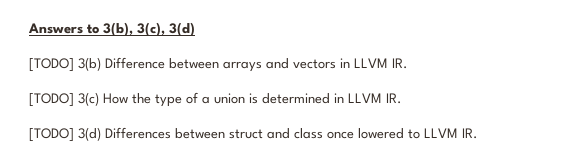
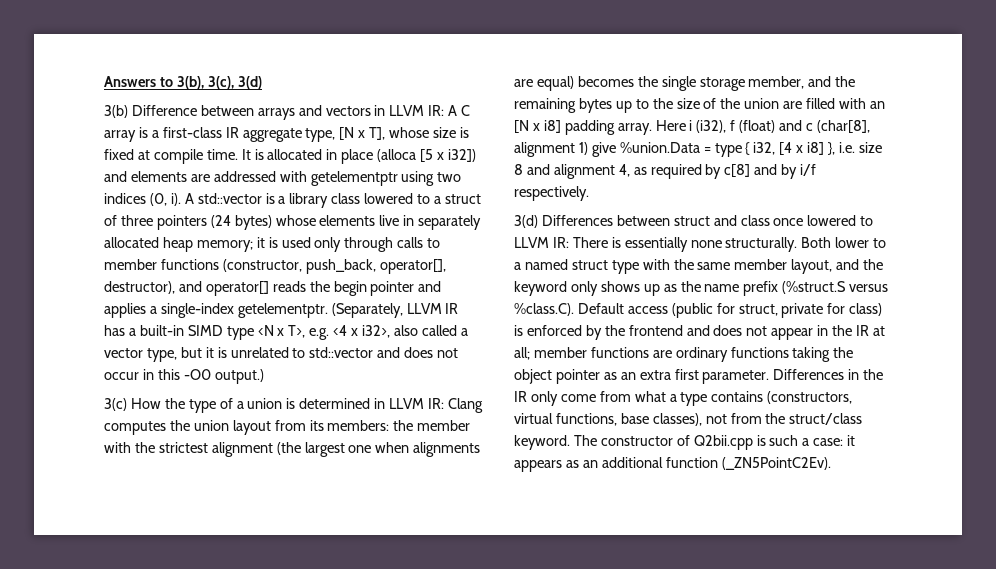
[29,58,74,72] [TODO] -> (262, 82) none
[392,58,408,69] [29,93,74,107] IR. // [TODO] -> [428,105,471,116] [104,127,469,142] [104,149,476,164] [104,171,462,186] [104,193,481,208] [104,215,482,230] [104,237,441,252] [104,259,446,274] [104,281,442,296] [104,303,459,318] [104,325,468,340] [104,347,459,362] [104,369,264,384] IR: A C array is a first-class IR aggregate type, [N x T], whose size is fixed at compile time. It is allocated in place (alloca [5 x i32]) and elements are addressed with getelementptr using two indices (0, i). A std::vector is a library class lowered to a struct of three pointers (24 bytes) whose elements live in separately allocated heap memory; it is used only through calls to member functions (constructor, push_back, operator[], destructor), and operator[] reads the begin pointer and applies a single-index getelementptr. (Separately, LLVM IR has a built-in SIMD type <N x T>, e.g. <4 x i32>, also called a vector type, but it is unrelated to std::vector and does not occur in this -O0 output.) //
[386,93,402,104] [29,128,74,142] IR. // [TODO] -> [428,398,483,413] [104,420,471,435] [104,442,481,457] [514,76,856,91] [514,98,885,113] [514,120,870,135] [514,142,882,157] [514,164,817,179] [514,186,589,201] IR: Clang computes the union layout from its members: the member with the strictest alignment (the largest one when alignments are equal) becomes the single storage member, and the remaining bytes up to the size of the union are filled with an [N x i8] padding array. Here i (i32), f (float) and c (char[8], alignment 1) give %union.Data = type { i32, [4 x i8] }, i.e. size 8 and alignment 4, as required by c[8] and by i/f respectively. //
[462,128,478,139] IR. -> [552,237,887,252] [514,259,884,274] [514,281,889,296] [514,303,883,318] [514,325,885,340] [514,347,854,362] [514,369,884,384] [514,391,853,406] [514,413,863,426] [514,435,856,450] [514,457,831,472] IR: There is essentially none structurally. Both lower to a named struct type with the same member layout, and the keyword only shows up as the name prefix (%struct.S versus %class.C). Default access (public for struct, private for class) is enforced by the frontend and does not appear in the IR at all; member functions are ordinary functions taking the object pointer as an extra first parameter. Differences in the IR only come from what a type contains (constructors, virtual functions, base classes), not from the struct/class keyword. The constructor of Q2bii.cpp is such a case: it appears as an additional function (_ZN5PointC2Ev).

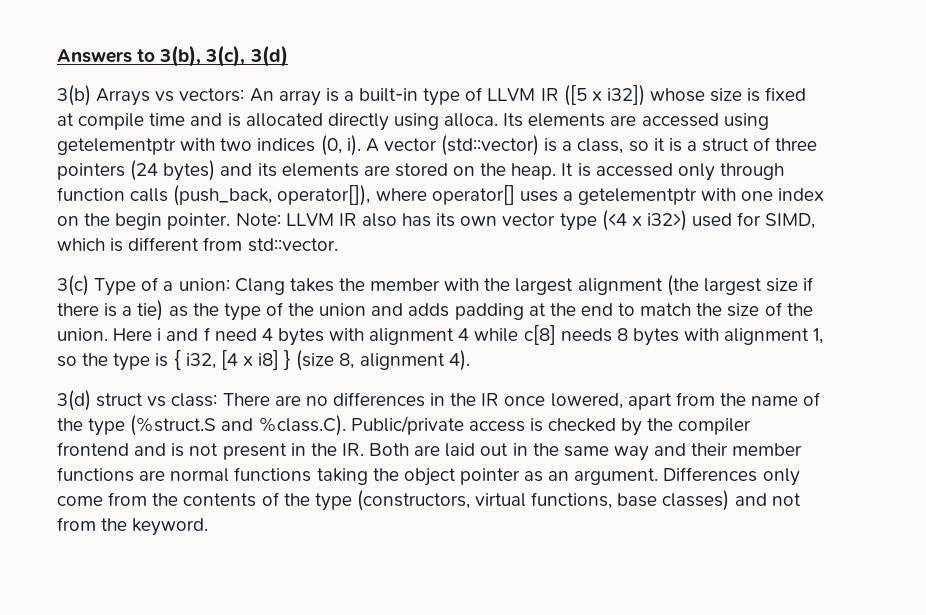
[131,105,471,120] [104,127,386,142] Difference between arrays and vectors in LLVM IR: A C array is a first-class IR aggregate type, [N x T], -> [96,85,645,106] Arrays vs vectors: An array is a built-in type of LLVM IR ([5 x i32])
[206,149,476,164] [104,171,435,186] time. It is allocated in place (alloca [5 x i32]) and elements are addressed with getelementptr using -> [149,113,769,131] [57,138,216,155] time and is allocated directly using alloca. Its elements are accessed using getelementptr with
[197,193,431,208] std::vector is a library class lowered to -> [383,135,682,156] vector (std::vector) is a class, so it is
[275,215,482,230] [104,237,441,252] [104,259,446,274] [104,281,442,296] [104,303,459,318] [104,325,468,340] [104,347,459,362] [104,369,264,384] [104,398,483,413] [104,420,390,435] whose elements live in separately allocated heap memory; it is used only through calls to member functions (constructor, push_back, operator[], destructor), and operator[] reads the begin pointer and applies a single-index getelementptr. (Separately, LLVM IR has a built-in SIMD type <N x T>, e.g. <4 x i32>, also called a vector type, but it is unrelated to std::vector and does not occur in this -O0 output.) // 3(c) How the type of a union is determined in LLVM IR: Clang computes the union layout from its members: -> [220,163,784,181] [57,185,825,206] [57,210,816,231] [57,237,338,252] [57,275,334,296] and its elements are stored on the heap. It is accessed only through function calls (push_back, operator[]), where operator[] uses a getelementptr with one index on the begin pointer. Note: LLVM IR also has its own vector type (<4 x i32>) used for SIMD, which is different from std::vector. // 3(c) Type of a union: Clang takes
[158,442,208,453] strictest -> [515,278,574,295] largest
[348,442,481,457] [514,76,856,91] [514,98,885,113] [514,120,870,135] [514,142,742,157] one when alignments are equal) becomes the single storage member, and the remaining bytes up to the size of the union are filled with an [N x i8] padding array. Here i (i32), f (float) and c (char[8], alignment 1) give %union.Data = type -> [765,277,814,292] [57,300,813,321] [57,325,824,346] [57,353,169,371] size if there is a tie) as the type of the union and adds padding at the end to match the size of the union. Here i and f need 4 bytes with alignment 4 while c[8] needs 8 bytes with alignment 1, so the type is
[828,142,882,155] [514,164,817,179] [514,186,589,201] [514,215,874,228] [514,237,887,252] [514,259,884,274] [514,281,889,296] [514,303,883,318] [514,325,885,340] [514,347,530,360] }, i.e. size 8 and alignment 4, as required by c[8] and by i/f respectively. // 3(d) Differences between struct and class once lowered to LLVM IR: There is essentially none structurally. Both lower to a named struct type with the same member layout, and the keyword only shows up as the name prefix (%struct.S versus %class.C). Default access (public for struct, private for class) is enforced by the frontend and does not appear in the IR at all; -> [284,350,470,371] [57,390,821,411] [57,415,752,436] [57,442,729,461] } (size 8, alignment 4). // 3(d) struct vs class: There are no differences in the IR once lowered, apart from the name of the type (%struct.S and %class.C). Public/private access is checked by the compiler frontend and is not present in the IR. Both are laid out in the same way and their
[675,347,728,362] ordinary -> [170,468,230,482] normal
[639,369,884,384] [514,391,764,406] extra first parameter. Differences in the IR only come from what a type contains -> [574,467,800,486] [57,492,352,511] argument. Differences only come from the contents of the type
[652,413,702,426] classes), -> [662,490,767,511] classes) and
[789,413,863,425] [514,435,856,450] [514,457,831,472] struct/class keyword. The constructor of Q2bii.cpp is such a case: it appears as an additional function (_ZN5PointC2Ev). -> [132,518,209,536] keyword.

